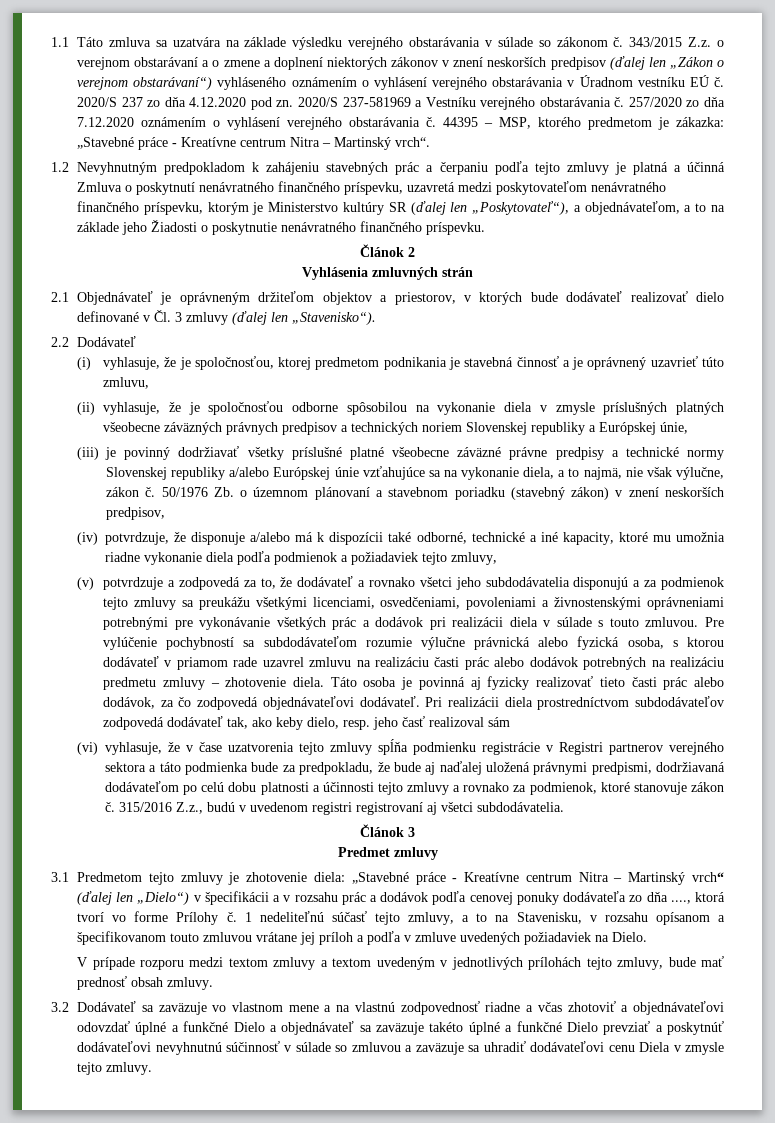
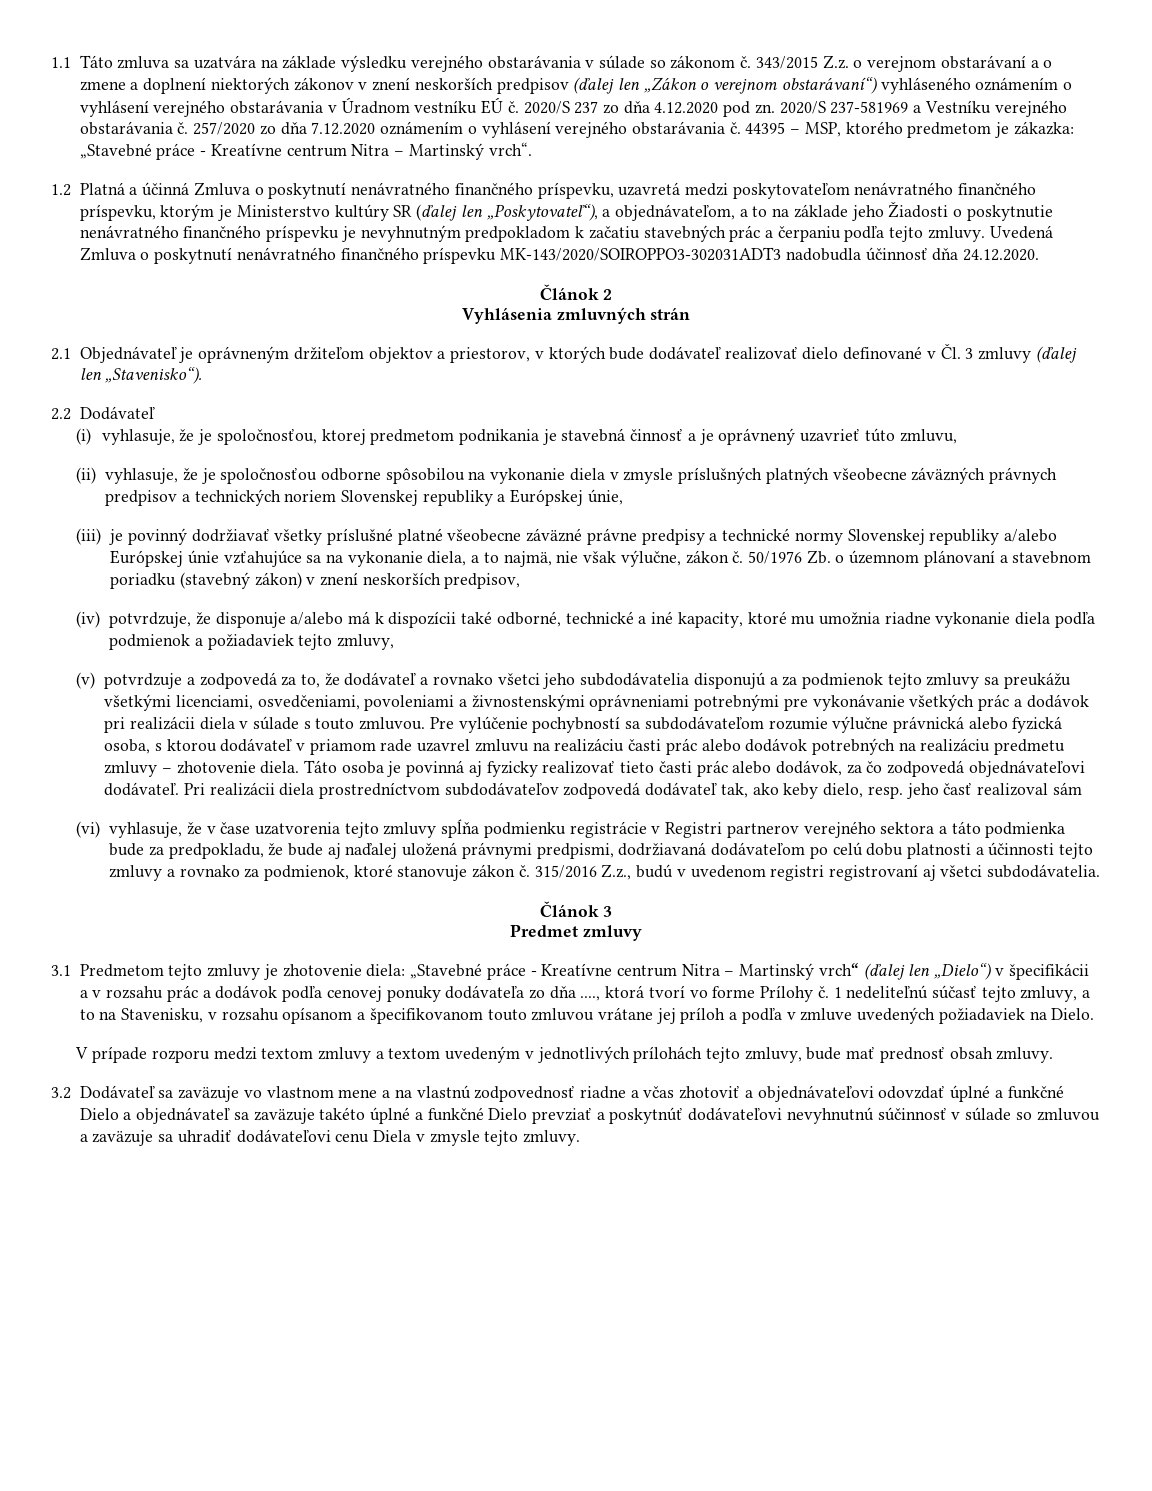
[77,161,668,175] Nevyhnutným predpokladom k zahájeniu stavebných prác a čerpaniu podľa tejto zmluvy je platná -> [79,182,125,195] Platná
[426,222,486,235] príspevku. -> [266,225,1053,242] [79,247,1039,264] príspevku je nevyhnutným predpokladom k začatiu stavebných prác a čerpaniu podľa tejto zmluvy. Uvedená Zmluva o poskytnutí nenávratného finančného príspevku MK-143/2020/SOIROPPO3-302031ADT3 nadobudla účinnosť dňa 24.12.2020.

